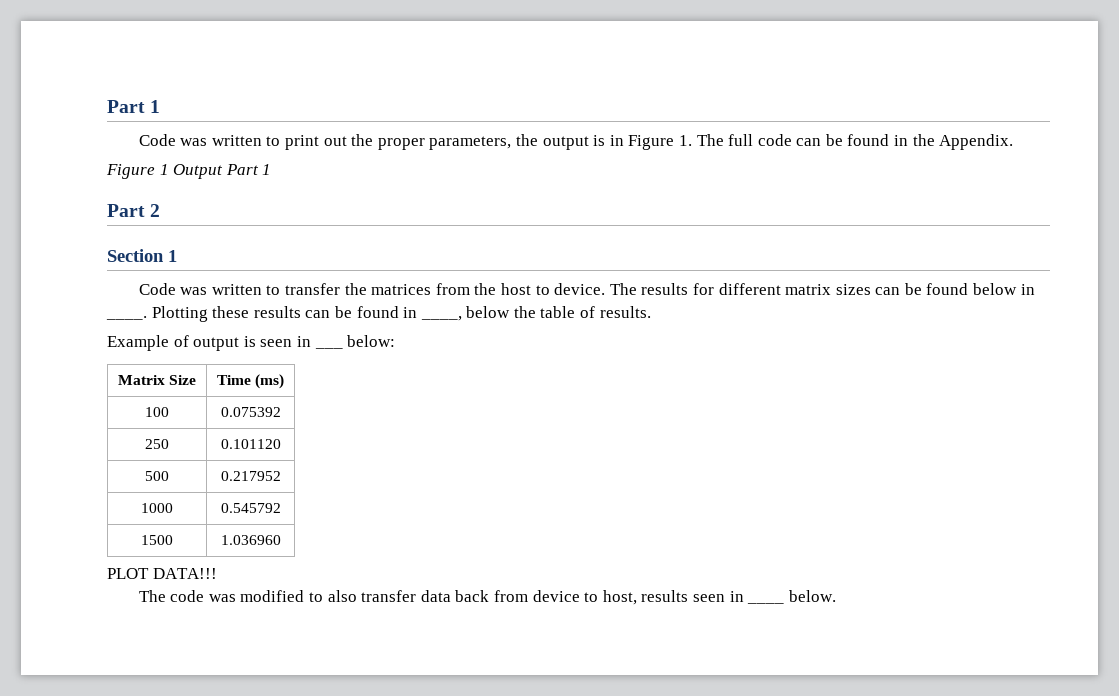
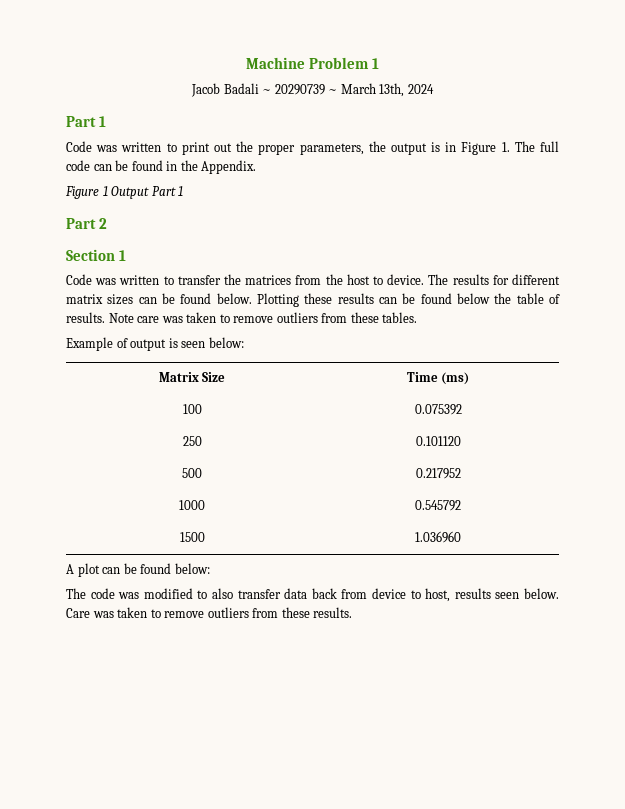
(107, 106) none -> [245,57,380,69] [191,83,434,97] Machine Problem 1 // Jacob Badali ~ 20290739 ~ March 13th, 2024 //
[973,283,1035,295] [106,316,147,320] below in ____. -> [216,293,252,304] below.
[403,307,462,321] in ____, -> (452, 298) none
(651, 312) none -> [108,312,418,323] Note care was taken to remove outliers from these tables.
[296,336,311,347] [314,347,343,349] in ___ -> (206, 344) none
[107,568,217,579] PLOT DATA!!! -> [66,563,210,577] A plot can be found below:
[729,591,744,602] [747,602,785,604] [788,590,836,602] in ____ below. -> [524,588,560,599] [66,607,353,618] below. Care was taken to remove outliers from these results.

